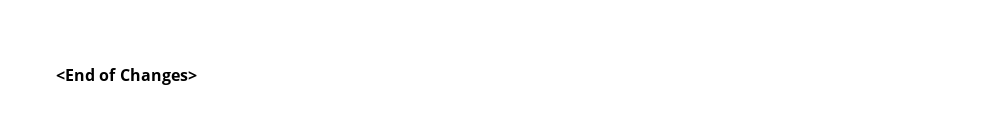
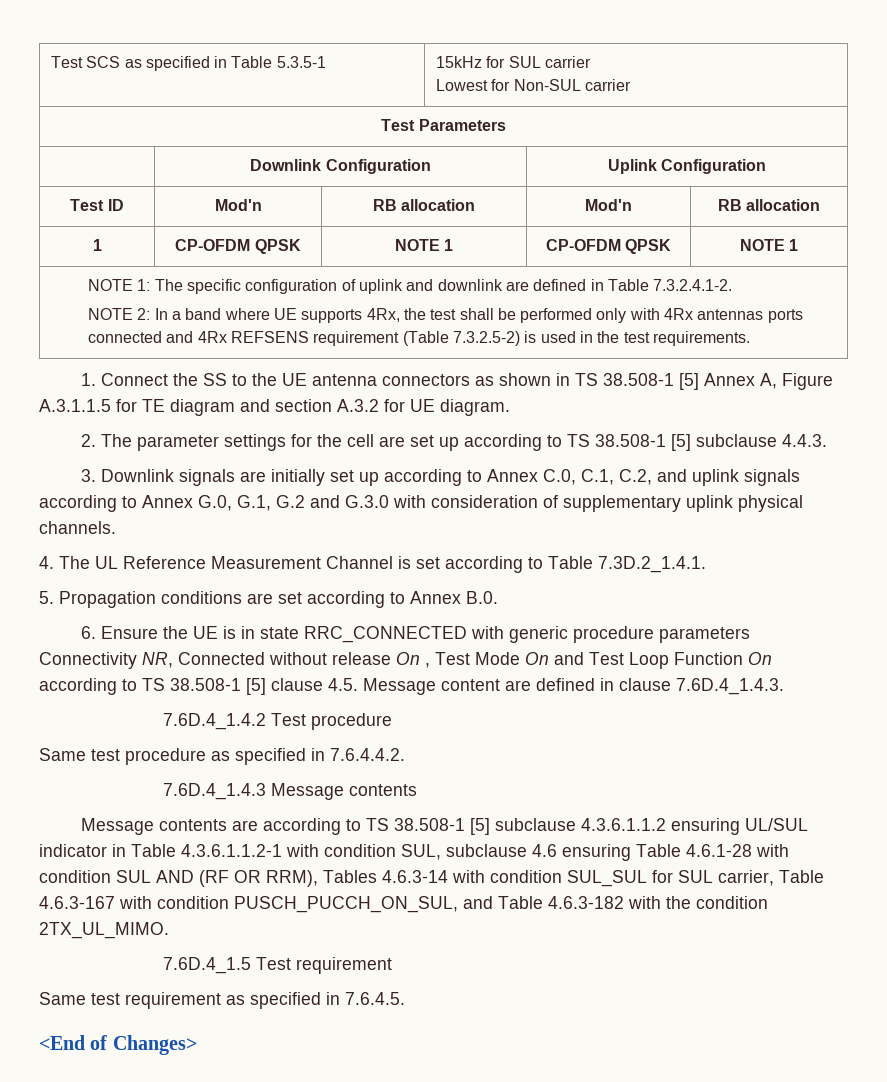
(56, 74) none -> [50,56,326,71] [435,56,591,68] [435,79,631,91] [381,119,506,131] [250,159,431,174] [607,159,767,174] [70,199,124,211] [214,199,262,211] [372,199,476,211] [585,199,632,211] [717,199,821,211] [92,239,102,251] [175,239,301,254] [394,239,454,251] [545,239,672,254] [739,239,799,251] [88,279,733,294] [88,308,803,323] [88,331,750,346] [80,373,833,390] [39,399,510,416] [80,434,827,451] [80,469,800,486] [39,495,803,512] [39,521,116,534] [39,556,706,573] [39,591,498,608] [80,626,750,643] [39,652,772,669] [39,678,784,695] [162,713,392,730] [39,748,405,765] [162,783,417,800] [80,818,808,835] [39,844,789,861] [39,870,824,887] [39,896,768,913] [39,922,169,939] [162,957,392,974] [39,992,405,1009] Test SCS as specified in Table 5.3.5-1 | 15kHz for SUL carrier // Lowest for Non-SUL carrier // Test Parameters // | Downlink Configuration | Uplink Configuration // Test ID | Mod'n | RB allocation | Mod'n | RB allocation // 1 | CP-OFDM QPSK | NOTE 1 | CP-OFDM QPSK | NOTE 1 // NOTE 1: The specific configuration of uplink and downlink are defined in Table 7.3.2.4.1-2. // NOTE 2: In a band where UE supports 4Rx, the test shall be performed only with 4Rx antennas ports connected and 4Rx REFSENS requirement (Table 7.3.2.5-2) is used in the test requirements. // 1. Connect the SS to the UE antenna connectors as shown in TS 38.508-1 [5] Annex A, Figure A.3.1.1.5 for TE diagram and section A.3.2 for UE diagram. // 2. The parameter settings for the cell are set up according to TS 38.508-1 [5] subclause 4.4.3. // 3. Downlink signals are initially set up according to Annex C.0, C.1, C.2, and uplink signals according to Annex G.0, G.1, G.2 and G.3.0 with consideration of supplementary uplink physical channels. // 4. The UL Reference Measurement Channel is set according to Table 7.3D.2_1.4.1. // 5. Propagation conditions are set according to Annex B.0. // 6. Ensure the UE is in state RRC_CONNECTED with generic procedure parameters Connectivity NR, Connected without release On , Test Mode On and Test Loop Function On according to TS 38.508-1 [5] clause 4.5. Message content are defined in clause 7.6D.4_1.4.3. // 7.6D.4_1.4.2 Test procedure // Same test procedure as specified in 7.6.4.4.2. // 7.6D.4_1.4.3 Message contents // Message contents are according to TS 38.508-1 [5] subclause 4.3.6.1.1.2 ensuring UL/SUL indicator in Table 4.3.6.1.1.2-1 with condition SUL, subclause 4.6 ensuring Table 4.6.1-28 with condition SUL AND (RF OR RRM), Tables 4.6.3-14 with condition SUL_SUL for SUL carrier, Table 4.6.3-167 with condition PUSCH_PUCCH_ON_SUL, and Table 4.6.3-182 with the condition 2TX_UL_MIMO. // 7.6D.4_1.5 Test requirement // Same test requirement as specified in 7.6.4.5. //

